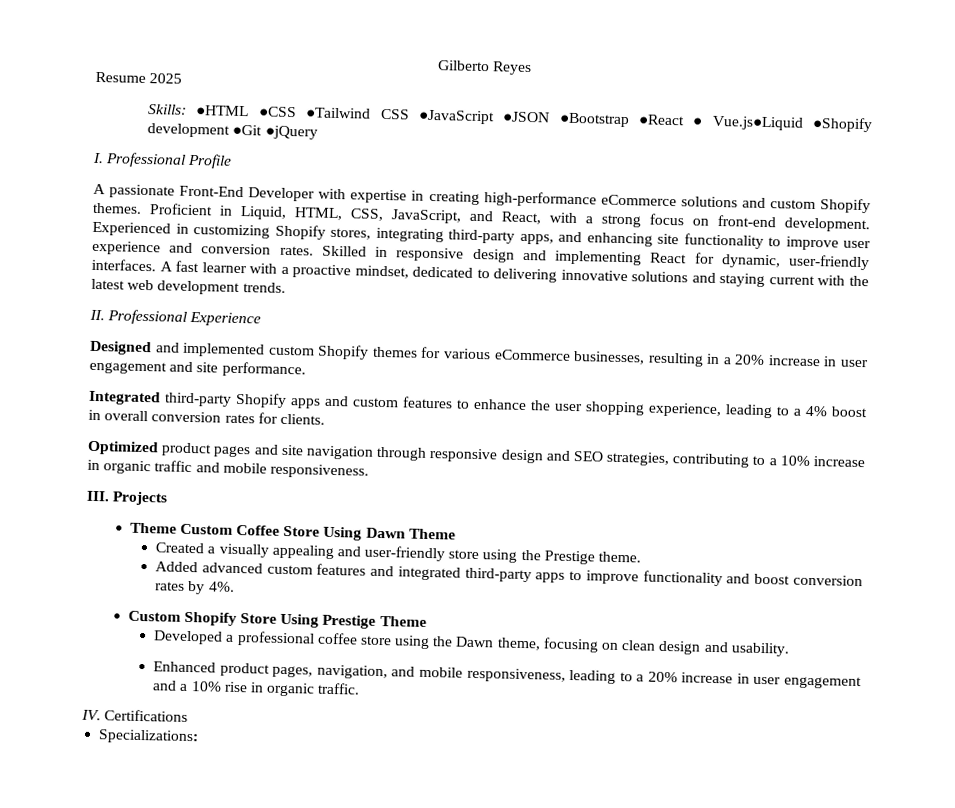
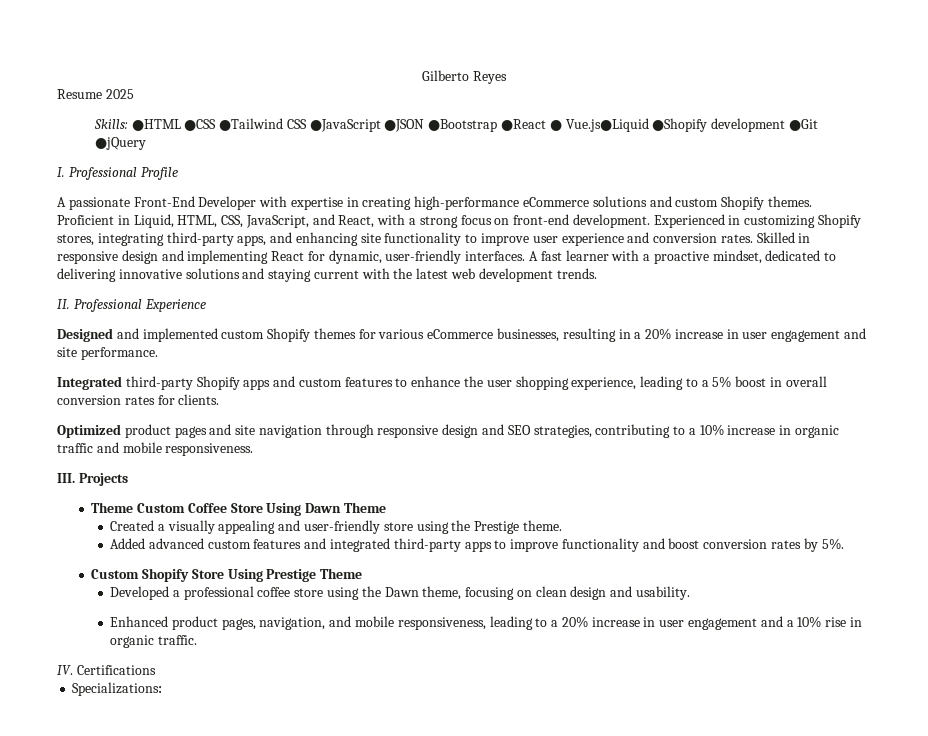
[805,405,828,417] 4% -> [712,376,732,388] 5%
[208,581,235,592] 4%. -> [821,538,844,550] 5%.

